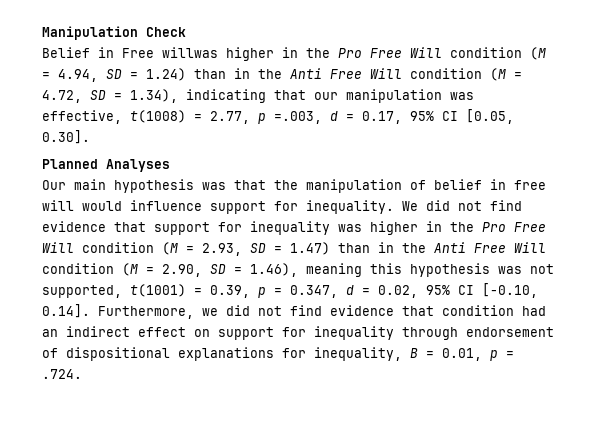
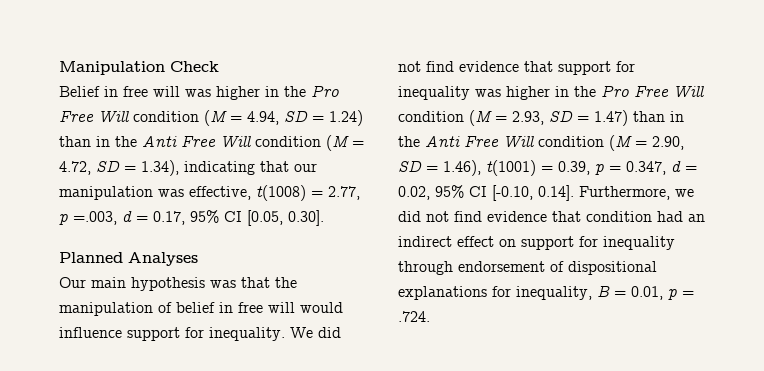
[122,47,218,58] Free willwas -> [123,86,211,97] free will was
[306,263,554,277] [42,285,122,298] meaning this hypothesis was not supported, -> (481, 168) none

